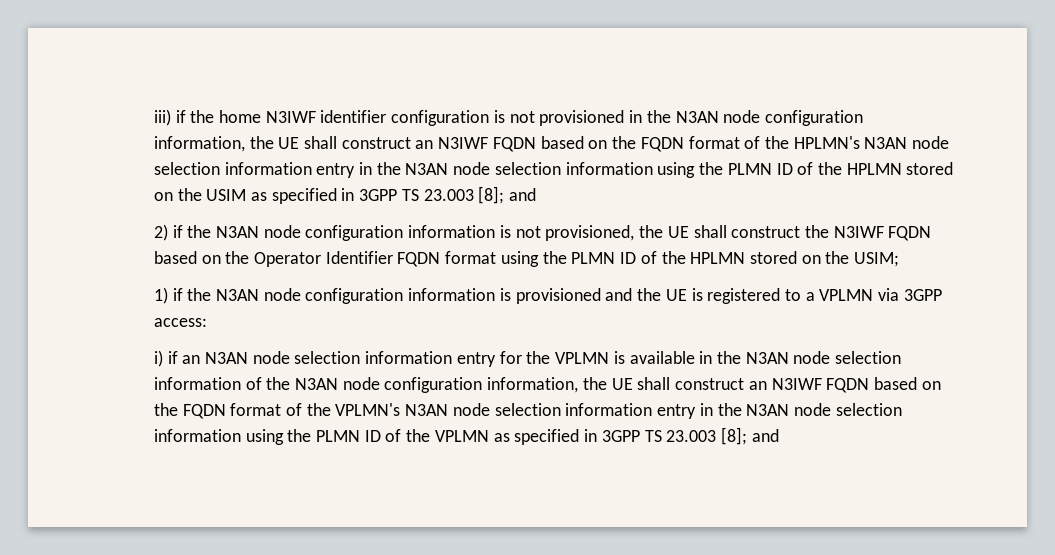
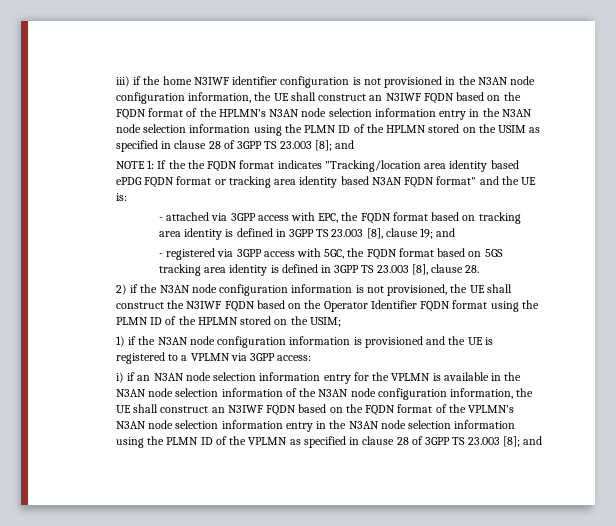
[359,186,537,204] 3GPP TS 23.003 [8]; and -> [174,140,355,151] [115,160,519,172] [115,176,537,188] [115,193,127,201] [158,212,521,224] [158,228,456,240] [158,248,503,260] [158,264,480,276] clause 28 of 3GPP TS 23.003 [8]; and // NOTE 1: If the the FQDN format indicates "Tracking/location area identity based ePDG FQDN format or tracking area identity based N3AN FQDN format" and the UE is: // - attached via 3GPP access with EPC, the FQDN format based on tracking area identity is defined in 3GPP TS 23.003 [8], clause 19; and // - registered via 3GPP access with 5GC, the FQDN format based on 5GS tracking area identity is defined in 3GPP TS 23.003 [8], clause 28.
(598, 435) none -> [362,436,423,445] clause 28 of

